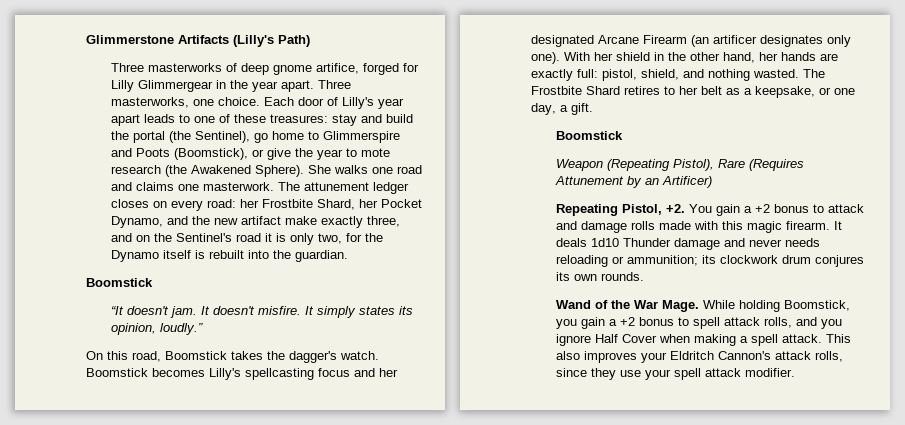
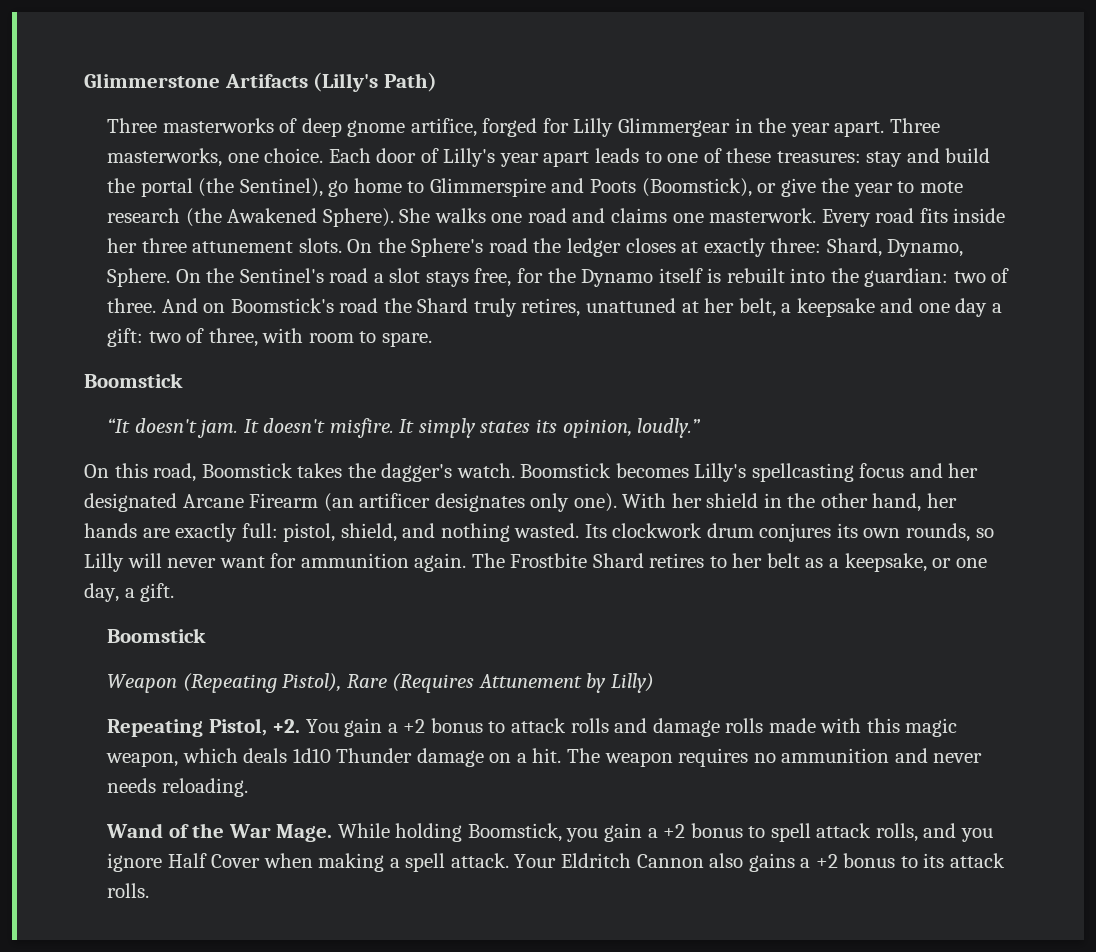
[277,182,409,194] [110,199,422,211] [110,216,400,228] [110,233,342,245] The attunement ledger closes on every road: her Frostbite Shard, her Pocket Dynamo, and the new artifact make exactly three, and on the Sentinel's road it is only two, -> [821,208,1006,227] [107,238,964,257] [107,268,512,287] Every road fits inside her three attunement slots. On the Sphere's road the ledger closes at exactly three: Shard, Dynamo, Sphere. On the Sentinel's road a slot stays free,
[294,250,348,262] guardian. -> [864,268,1010,287] [107,298,1002,317] [107,328,432,347] guardian: two of three. And on Boomstick's road the Shard truly retires, unattuned at her belt, a keepsake and one day a gift: two of three, with room to spare.
(799, 73) none -> [584,523,994,542] [84,553,467,572] Its clockwork drum conjures its own rounds, so Lilly will never want for ammunition again.
[644,176,712,188] an Artificer) -> [610,673,654,693] Lilly)
(864, 208) none -> [570,718,609,733] rolls
[785,221,842,230] firearm. It -> [106,748,238,767] weapon, which
[723,238,820,247] [555,255,864,267] [555,272,644,281] and never needs reloading or ammunition; its clockwork drum conjures its own rounds. -> [489,748,983,767] [107,778,248,797] on a hit. The weapon requires no ammunition and never needs reloading.
[825,334,851,343] [555,351,843,363] [555,368,795,380] This also improves your Eldritch Cannon's attack rolls, since they use your spell attack modifier. -> [514,853,1005,872] [107,883,150,898] Your Eldritch Cannon also gains a +2 bonus to its attack rolls.

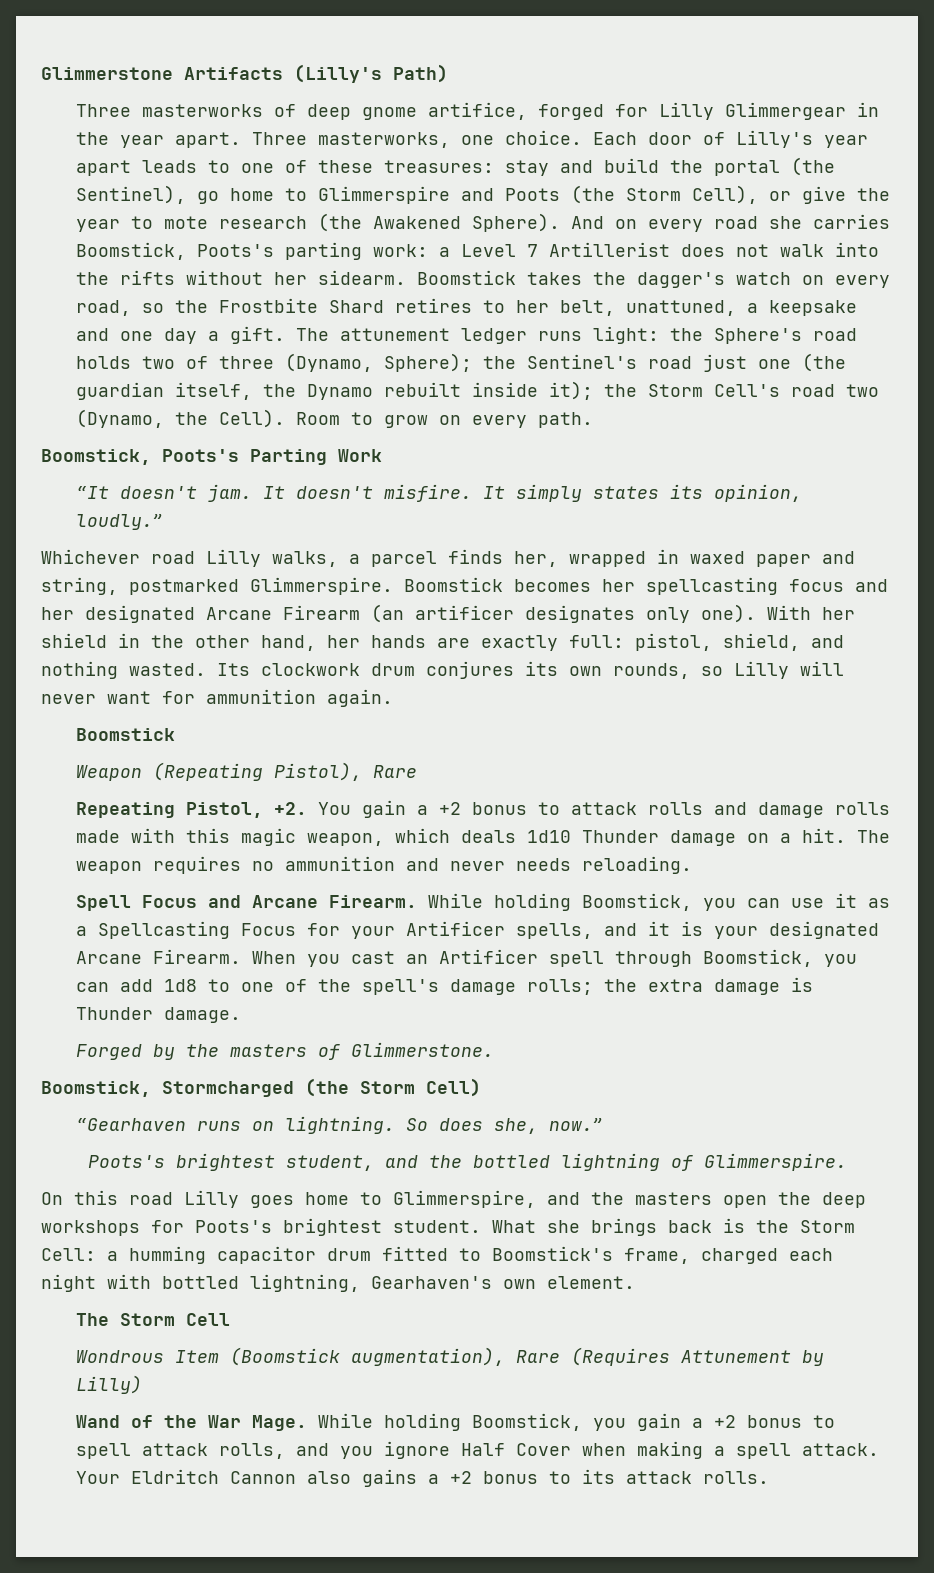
[641,178,752,197] (Boomstick), -> [570,185,758,204] (the Storm Cell),
[399,208,1006,227] [107,238,964,257] [107,268,1010,287] [107,298,699,317] She walks one road and claims one masterwork. Every road fits inside her three attunement slots. On the Sphere's road the ledger closes at exactly three: Shard, Dynamo, Sphere. On the Sentinel's road a slot stays free, for the Dynamo itself is rebuilt into the guardian: two of three. And on Boomstick's road the Shard truly retires, unattuned at -> [570,214,890,232] [75,242,879,260] [75,270,890,288] [75,298,505,316] And on every road she carries Boomstick, Poots's parting work: a Level 7 Artillerist does not walk into the rifts without her sidearm. Boomstick takes the dagger's watch on every road, so the Frostbite Shard retires to
(776, 307) none -> [625,300,736,316] unattuned,
[107,328,432,347] [84,373,183,388] gift: two of three, with room to spare. // Boomstick -> [229,326,857,344] [75,353,846,372] [75,381,879,400] [75,409,593,428] [41,449,382,465] gift. The attunement ledger runs light: the Sphere's road holds two of three (Dynamo, Sphere); the Sentinel's road just one (the guardian itself, the Dynamo rebuilt inside it); the Storm Cell's road two (Dynamo, the Cell). Room to grow on every path. // Boomstick, Poots's Parting Work
[84,463,515,482] On this road, Boomstick takes the dagger's watch. -> [41,549,855,567] [41,577,393,595] Whichever road Lilly walks, a parcel finds her, wrapped in waxed paper and string, postmarked Glimmerspire.
[694,463,747,482] Lilly's -> [602,579,635,592] her
[471,553,987,572] [84,583,175,602] The Frostbite Shard retires to her belt as a keepsake, or one day, a gift. -> (393, 698) none
[392,673,654,693] (Requires Attunement by Lilly) -> (417, 771) none
(248, 787) none -> [75,893,890,911] [75,921,879,939] [75,949,857,967] [75,977,813,995] [75,1007,241,1023] [75,1042,494,1060] [41,1078,481,1097] [75,1116,604,1134] [87,1153,847,1171] [41,1190,866,1208] [41,1218,855,1236] [41,1246,833,1264] [41,1274,635,1292] [75,1313,230,1326] [75,1347,824,1366] [75,1375,142,1394] // Spell Focus and Arcane Firearm. While holding Boomstick, you can use it as a Spellcasting Focus for your Artificer spells, and it is your designated Arcane Firearm. When you cast an Artificer spell through Boomstick, you can add 1d8 to one of the spell's damage rolls; the extra damage is Thunder damage. // Forged by the masters of Glimmerstone. // Boomstick, Stormcharged (the Storm Cell) // “Gearhaven runs on lightning. So does she, now.” // Poots's brightest student, and the bottled lightning of Glimmerspire. // On this road Lilly goes home to Glimmerspire, and the masters open the deep workshops for Poots's brightest student. What she brings back is the Storm Cell: a humming capacitor drum fitted to Boomstick's frame, charged each night with bottled lightning, Gearhaven's own element. // The Storm Cell // Wondrous Item (Boomstick augmentation), Rare (Requires Attunement by Lilly)

